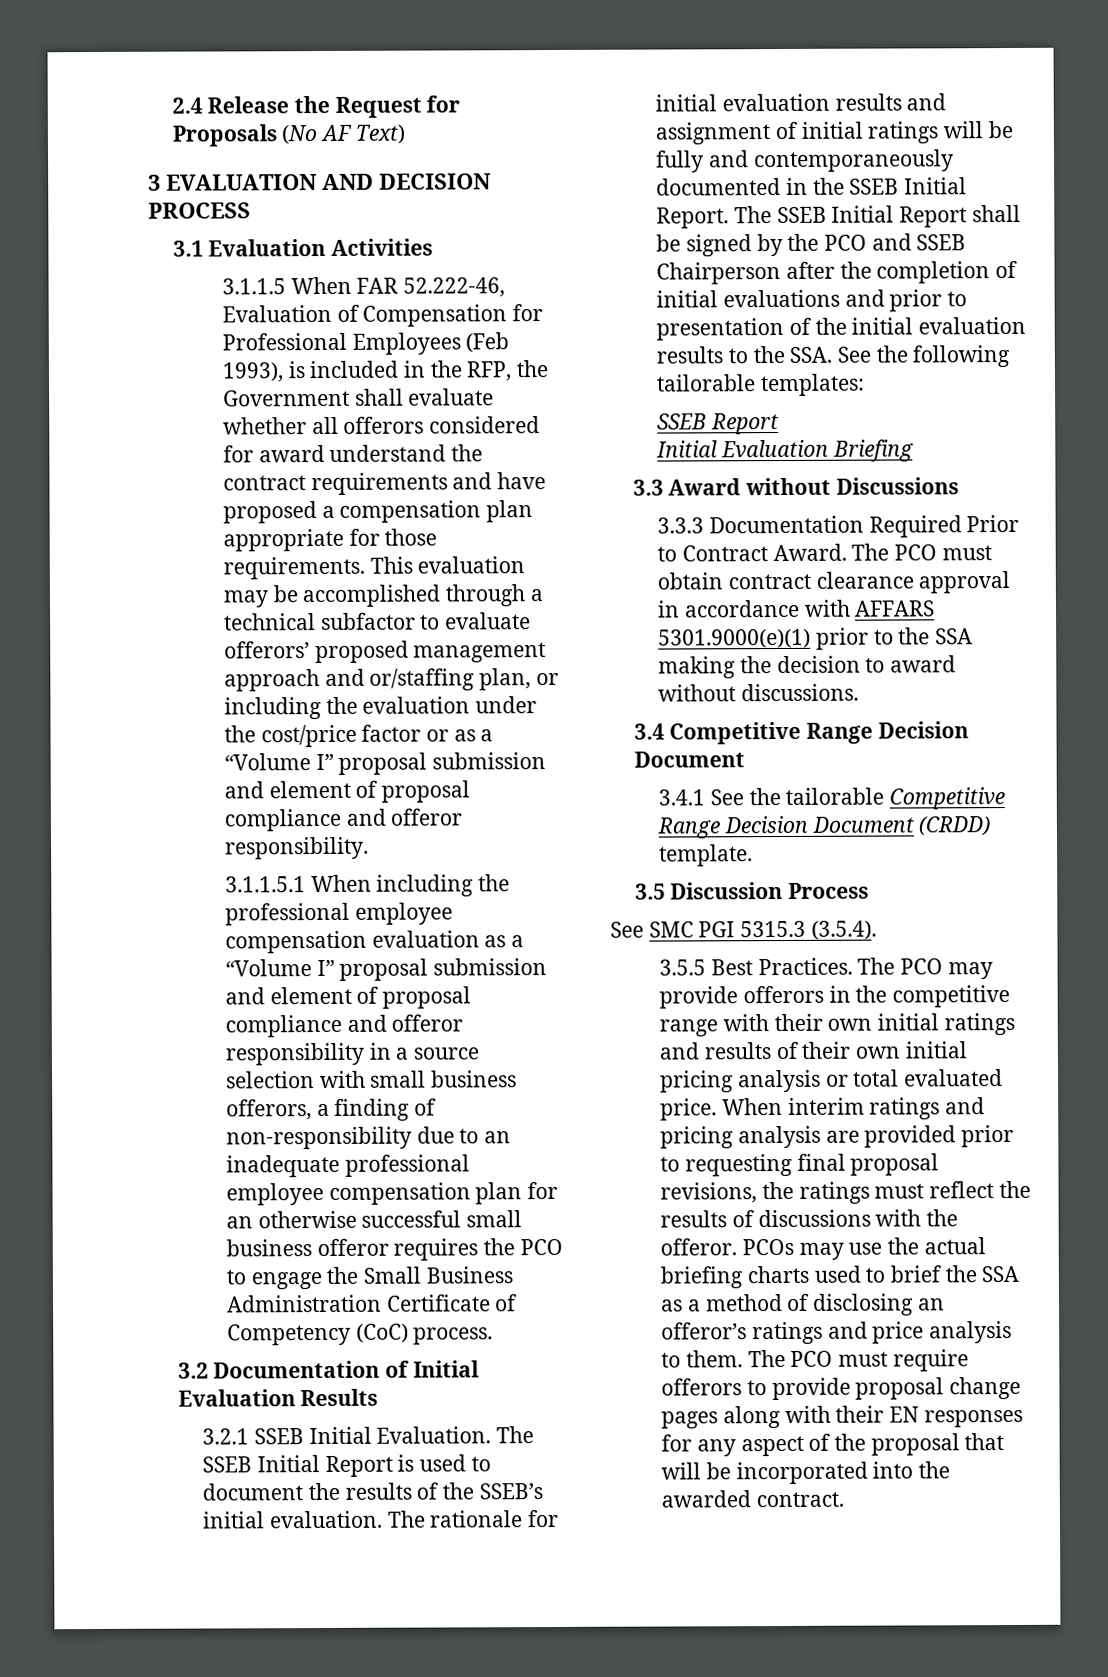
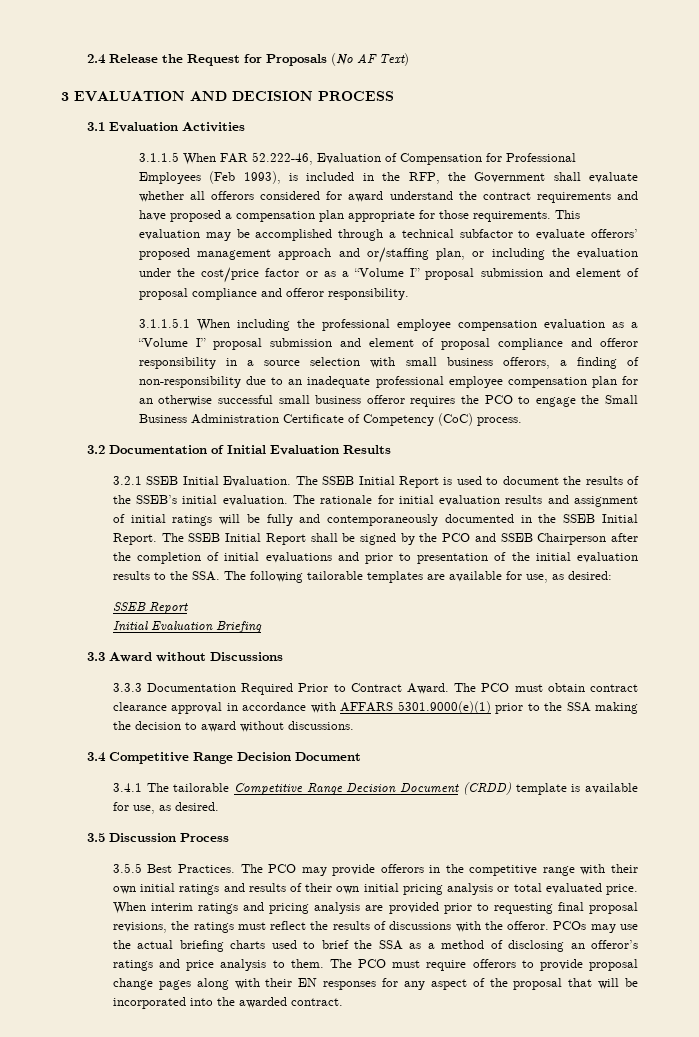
[836,345,1011,368] [656,373,865,397] See the following tailorable templates: -> [223,571,612,583] The following tailorable templates are available for use, as desired:
[709,788,781,806] See the -> [146,783,169,792] The
[659,844,754,867] [634,882,869,900] [610,920,877,940] template. // 3.5 Discussion Process // See SMC PGI 5315.3 (3.5.4). -> [515,783,638,795] [112,802,219,814] [86,833,229,842] template is available for use, as desired. // 3.5 Discussion Process

